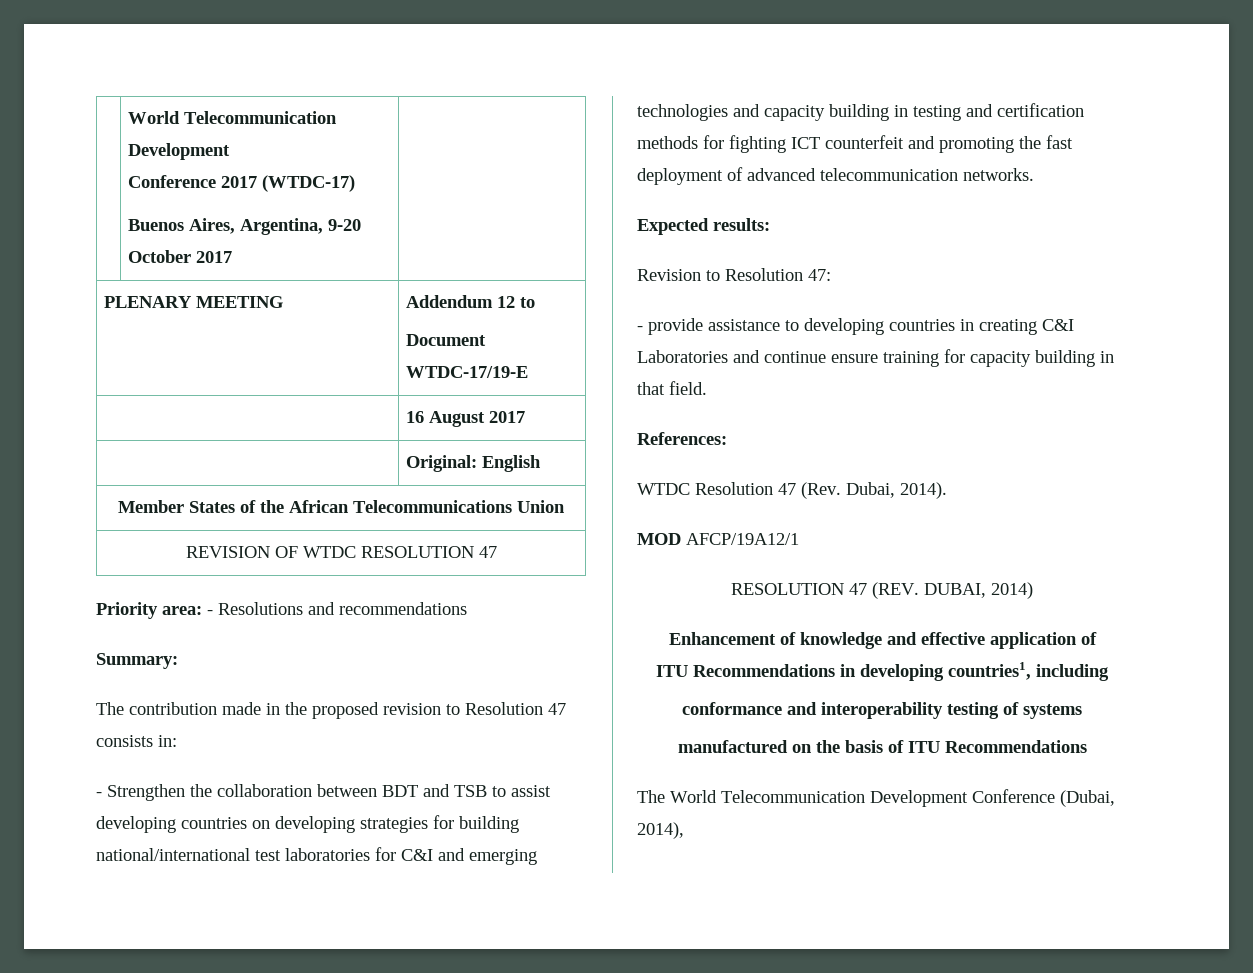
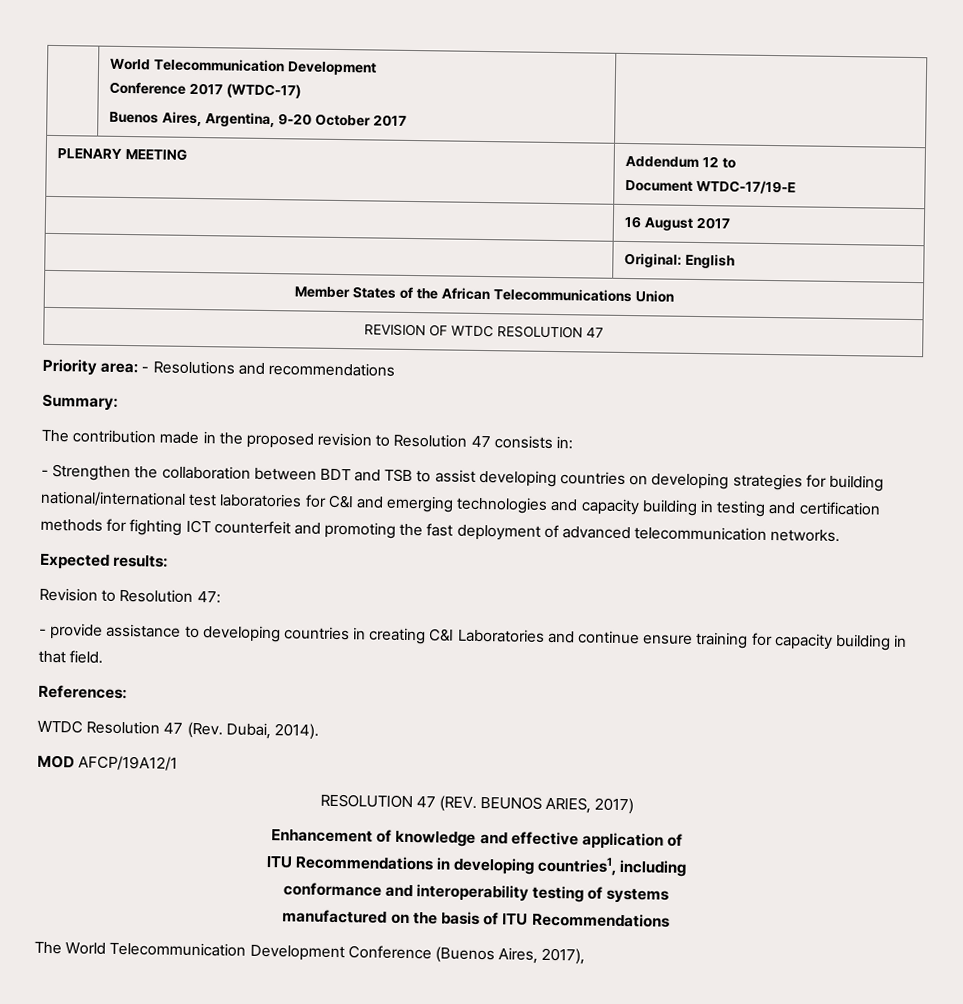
[924,582,1033,599] DUBAI, 2014) -> [480,796,635,815] BEUNOS ARIES, 2017)
[1060,790,1115,807] [637,822,684,839] (Dubai, 2014), -> [434,946,586,965] (Buenos Aires, 2017),

